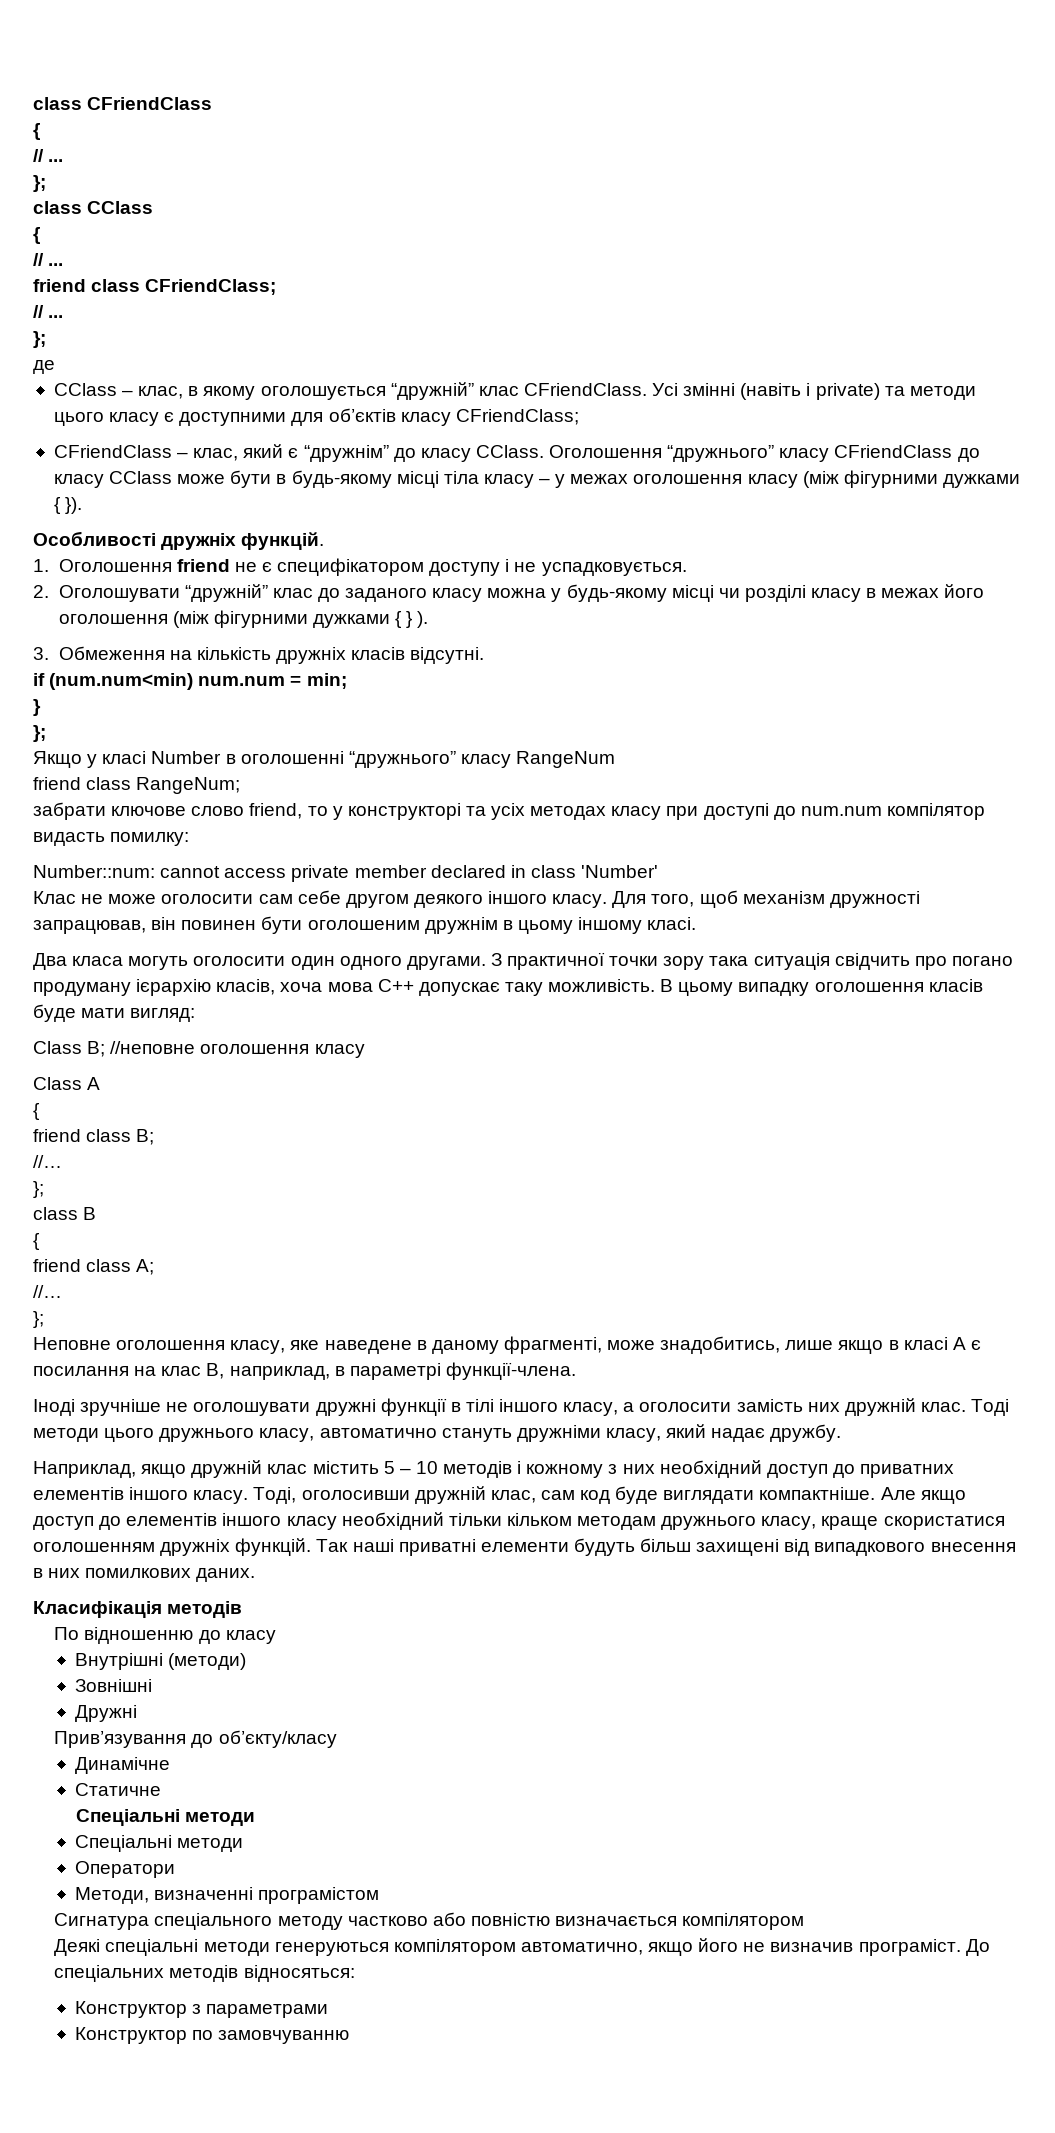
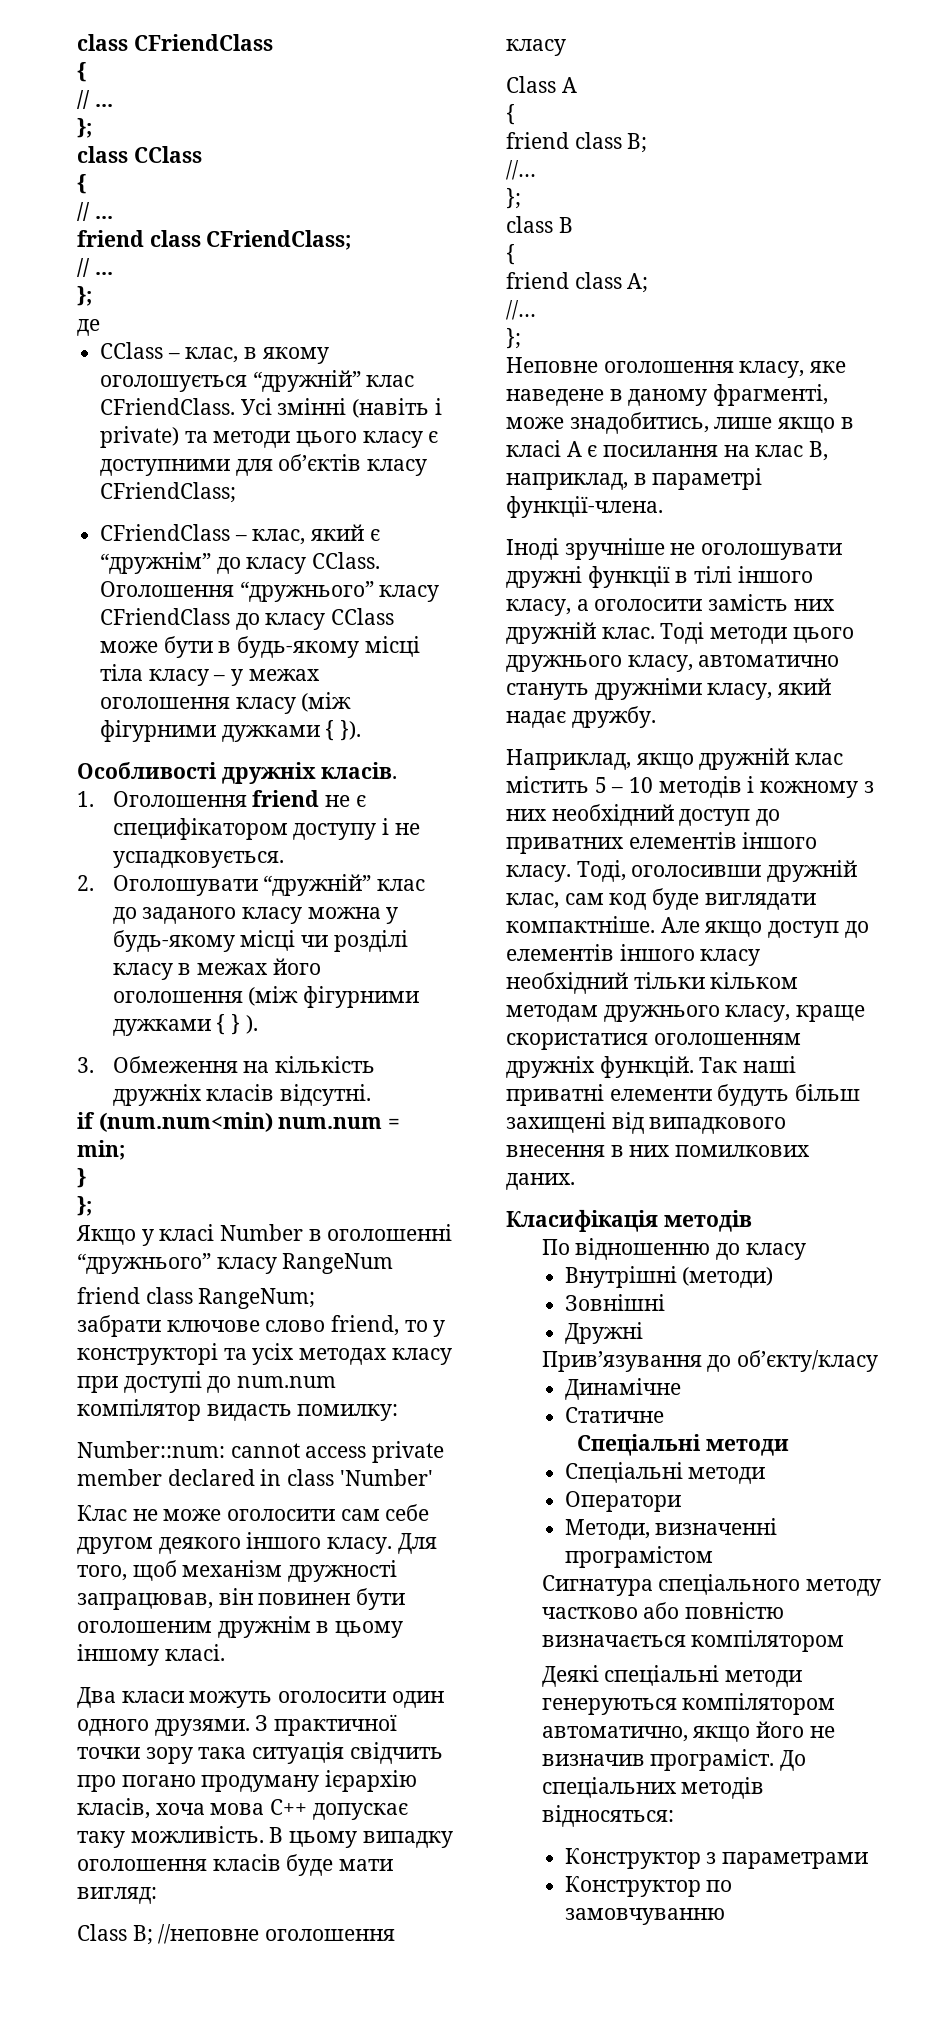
[241,532,325,550] функцій. -> [321,762,398,779] класів.
[72,956,189,970] класа могуть -> [121,1691,273,1708] класи можуть
[406,956,486,970] другами. -> [154,1719,250,1736] друзями.

